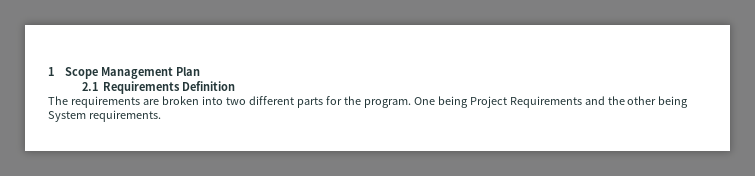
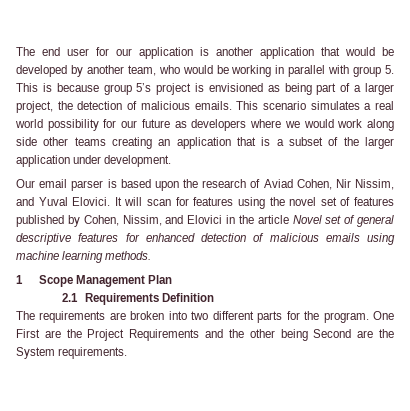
(48, 71) none -> [16,47,394,59] [16,65,395,77] [16,83,395,95] [16,101,394,113] [15,119,394,131] [16,137,394,149] [16,155,172,167] [16,179,394,191] [16,197,395,209] [16,215,394,227] [16,233,395,245] [16,251,152,263] The end user for our application is another application that would be developed by another team, who would be working in parallel with group 5. This is because group 5’s project is envisioned as being part of a larger project, the detection of malicious emails. This scenario simulates a real world possibility for our future as developers where we would work along side other teams creating an application that is a subset of the larger application under development. // Our email parser is based upon the research of Aviad Cohen, Nir Nissim, and Yuval Elovici. It will scan for features using the novel set of features published by Cohen, Nissim, and Elovici in the article Novel set of general descriptive features for enhanced detection of malicious emails using machine learning methods. //
[437,96,468,108] being -> [16,329,82,338] First are the
(689, 102) none -> [313,329,394,338] Second are the

